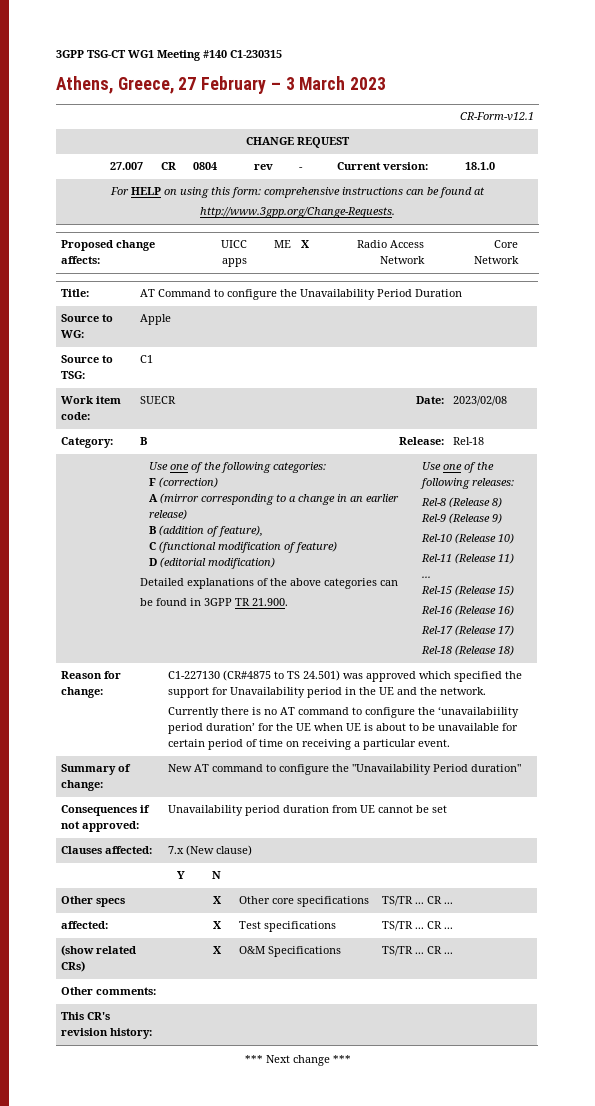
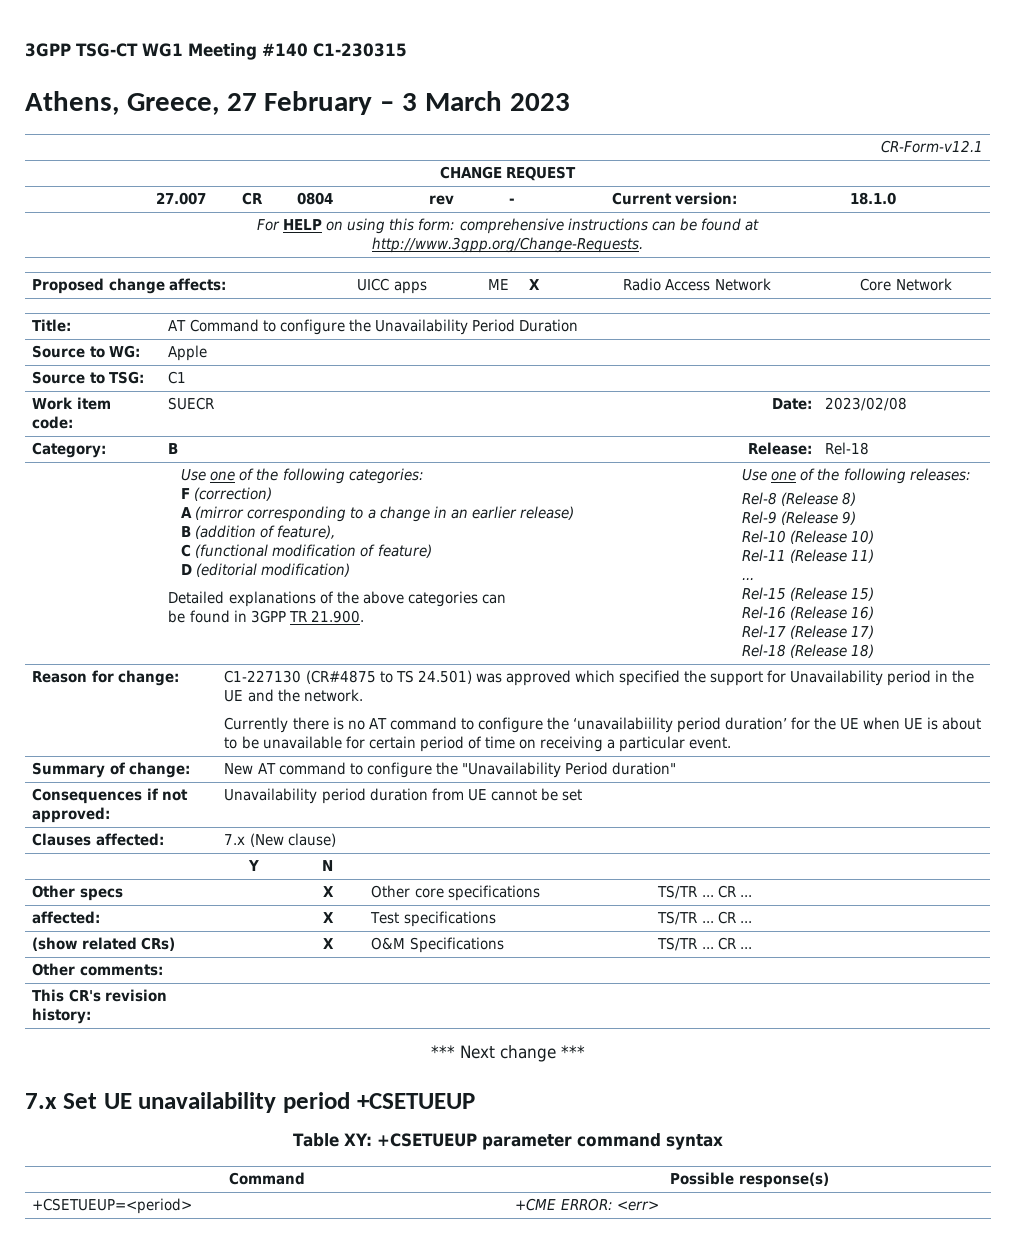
(351, 1059) none -> [25,1092,475,1113] [292,1133,724,1150] [229,1172,305,1185] [670,1172,829,1188] [32,1198,193,1214] [515,1198,659,1211] // 7.x Set UE unavailability period +CSETUEUP // Table XY: +CSETUEUP parameter command syntax // Command | Possible response(s) // +CSETUEUP=<period> | +CME ERROR: <err>

